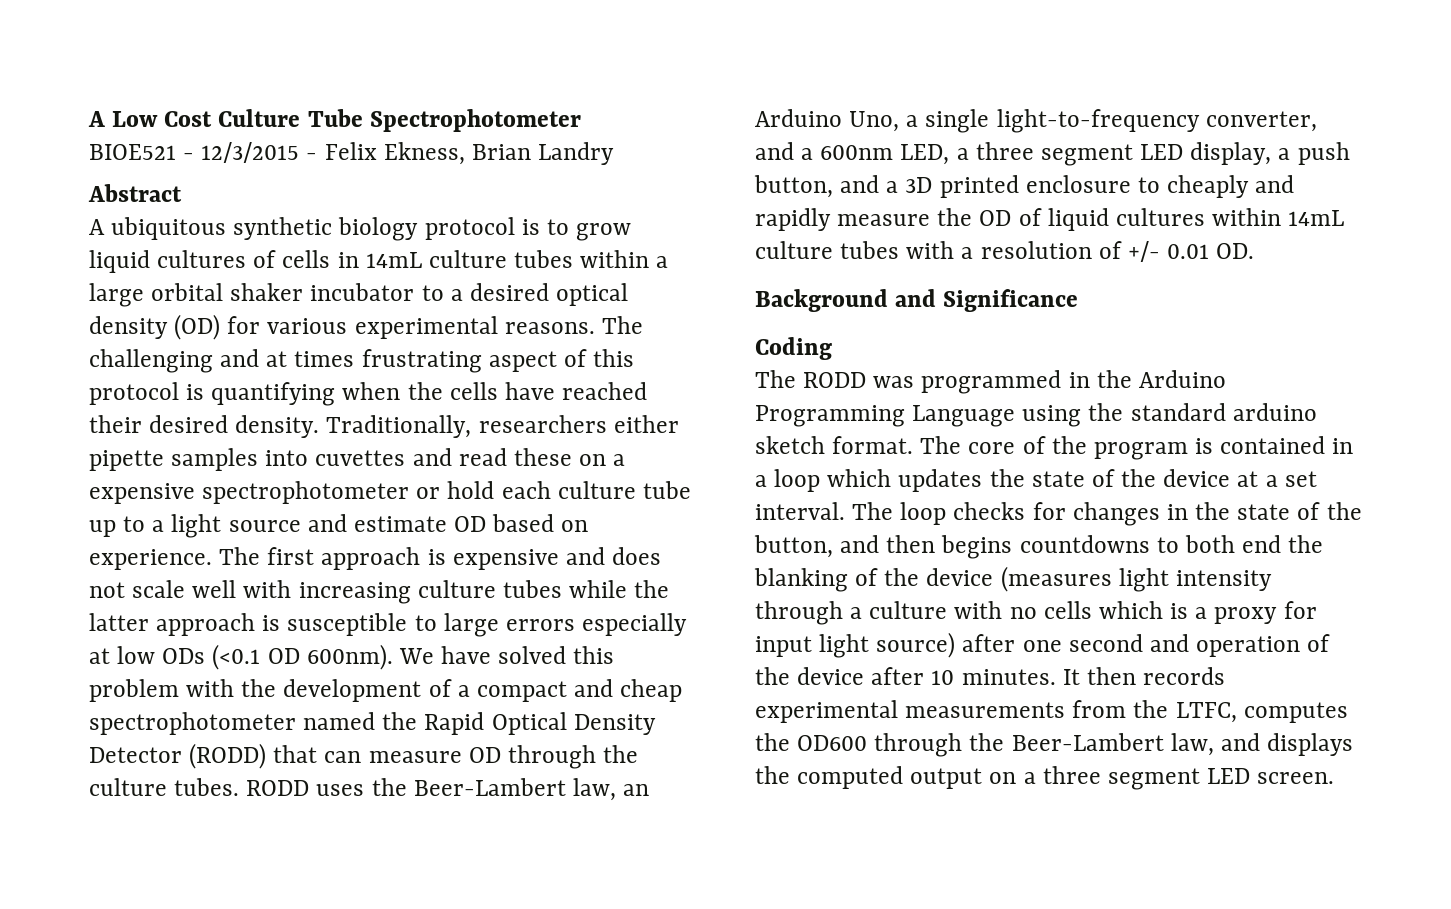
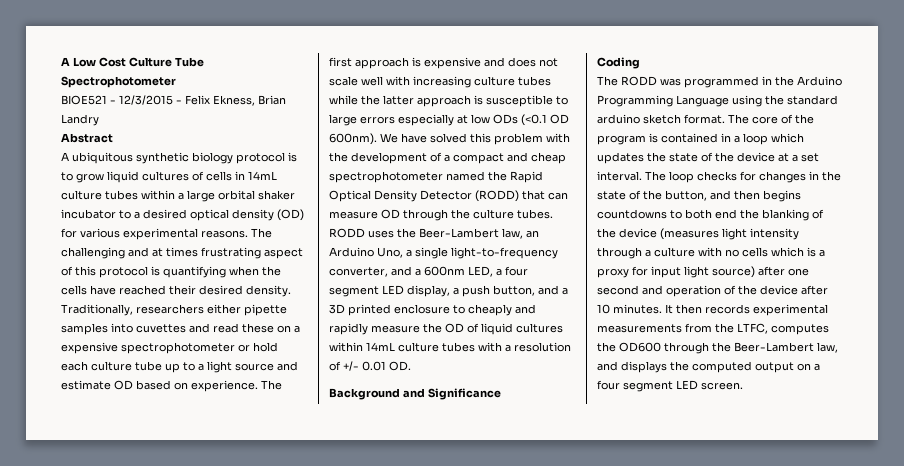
[975,142,1034,160] three -> [505,266,528,276] four
[1042,766,1101,784] three -> [597,380,620,390] four

